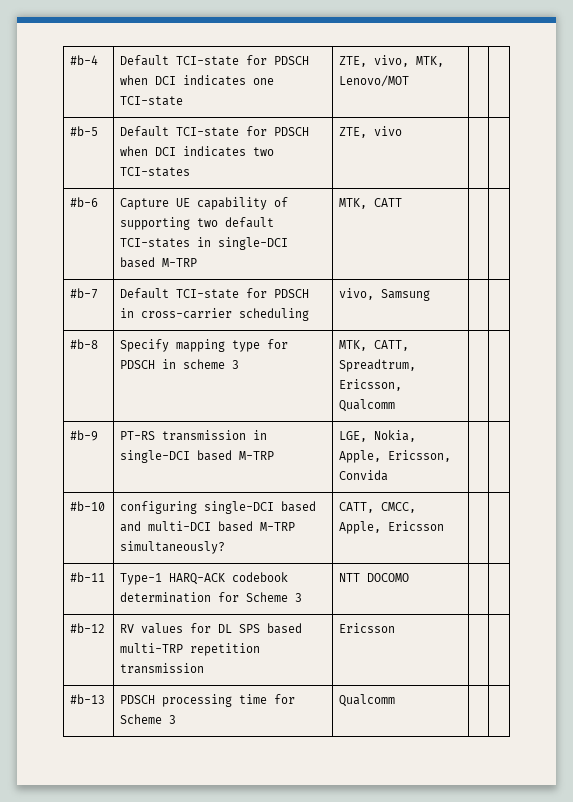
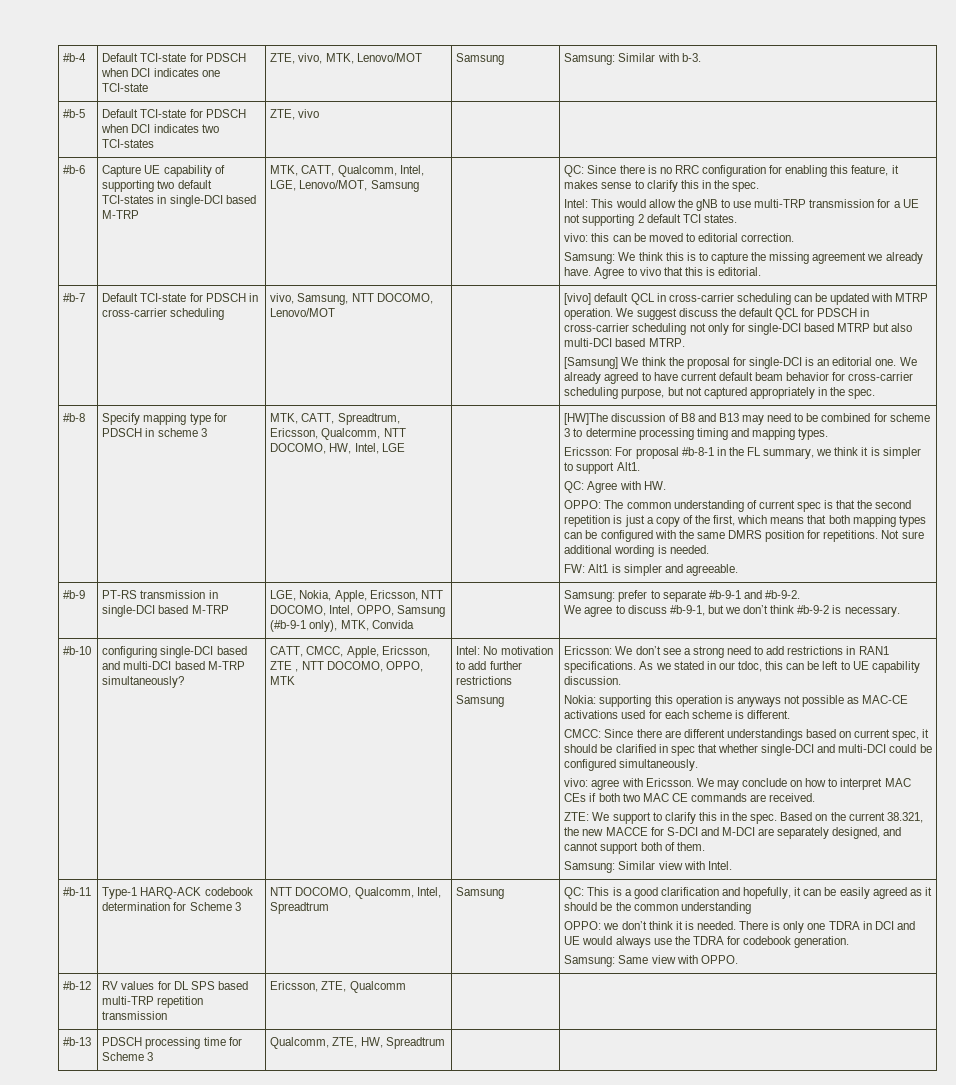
(410, 81) | -> [456,53,505,65] [564,53,701,65] Samsung | Samsung: Similar with b-3.
[374,198,403,207] CATT | | -> [301,165,424,177] [270,180,419,192] [564,165,899,177] [564,180,760,192] [564,199,919,211] [564,214,737,226] [564,233,795,242] [564,252,923,264] [564,267,762,279] CATT, Qualcomm, Intel, LGE, Lenovo/MOT, Samsung | | QC: Since there is no RRC configuration for enabling this feature, it makes sense to clarify this in the spec. // Intel: This would allow the gNB to use multi-TRP transmission for a UE not supporting 2 default TCI states. // vivo: this can be moved to editorial correction. // Samsung: We think this is to capture the missing agreement we already have. Agree to vivo that this is editorial.
[381,289,431,301] Samsung | | -> [297,293,433,305] [270,308,336,317] [564,293,929,305] [564,308,870,320] [564,323,913,335] [564,338,685,347] [564,357,917,369] [564,372,914,384] [564,387,876,399] Samsung, NTT DOCOMO, Lenovo/MOT | | [vivo] default QCL in cross-carrier scheduling can be updated with MTRP operation. We suggest discuss the default QCL for PDSCH in cross-carrier scheduling not only for single-DCI based MTRP but also multi-DCI based MTRP. // [Samsung] We think the proposal for single-DCI is an editorial one. We already agreed to have current default beam behavior for cross-carrier scheduling purpose, but not captured appropriately in the spec.
[339,399,396,412] Qualcomm | | -> [321,428,406,440] [270,443,405,454] [564,413,930,425] [564,428,829,440] [564,447,921,459] [564,462,640,474] [564,481,666,493] [564,500,912,512] [564,515,926,527] [564,530,924,542] [564,545,709,557] [564,564,738,576] Qualcomm, NTT DOCOMO, HW, Intel, LGE | | [HW]The discussion of B8 and B13 may need to be combined for scheme 3 to determine processing timing and mapping types. // Ericsson: For proposal #b-8-1 in the FL summary, we think it is simpler to support Alt1. // QC: Agree with HW. // OPPO: The common understanding of current spec is that the second repetition is just a copy of the first, which means that both mapping types can be configured with the same DMRS position for repetitions. Not sure additional wording is needed. // FW: Alt1 is simpler and agreeable.
[339,470,389,481] Convida | | -> [420,590,443,599] [270,605,445,617] [270,620,414,632] [564,590,800,602] [564,605,900,617] NTT DOCOMO, Intel, OPPO, Samsung (#b-9-1 only), MTK, Convida | | Samsung: prefer to separate #b-9-1 and #b-9-2. // We agree to discuss #b-9-1, but we don’t think #b-9-2 is necessary.
[388,521,445,531] Ericsson | | -> [381,646,430,657] [270,661,423,672] [270,676,296,685] [456,646,553,655] [456,661,522,670] [456,676,513,685] [456,695,505,707] [564,646,889,658] [564,661,920,673] [564,676,622,685] [564,695,909,707] [564,710,790,719] [564,729,930,741] [564,744,932,756] [564,759,699,771] [564,778,911,790] [564,793,816,802] [564,812,923,824] [564,827,902,839] [564,842,705,854] [564,861,732,873] Ericsson, ZTE , NTT DOCOMO, OPPO, MTK | Intel: No motivation to add further restrictions // Samsung | Ericsson: We don’t see a strong need to add restrictions in RAN1 specifications. As we stated in our tdoc, this can be left to UE capability discussion. // Nokia: supporting this operation is anyways not possible as MAC-CE activations used for each scheme is different. // CMCC: Since there are different understandings based on current spec, it should be clarified in spec that whether single-DCI and multi-DCI could be configured simultaneously. // vivo: agree with Ericsson. We may conclude on how to interpret MAC CEs if both two MAC CE commands are received. // ZTE: We support to clarify this in the spec. Based on the current 38.321, the new MACCE for S-DCI and M-DCI are separately designed, and cannot support both of them. // Samsung: Similar view with Intel.
[367,573,410,582] DOCOMO | | -> [295,887,441,899] [270,902,330,914] [456,887,505,899] [564,887,932,899] [564,902,751,914] [564,921,915,933] [564,936,850,948] [564,955,738,967] DOCOMO, Qualcomm, Intel, Spreadtrum | Samsung | QC: This is a good clarification and hopefully, it can be easily agreed as it should be the common understanding // OPPO: we don’t think it is needed. There is only one TDRA in DCI and UE would always use the TDRA for codebook generation. // Samsung: Same view with OPPO.
[339,623,396,633] Ericsson -> [270,981,406,993] Ericsson, ZTE, Qualcomm
[339,694,396,707] Qualcomm -> [270,1037,445,1049] Qualcomm, ZTE, HW, Spreadtrum

